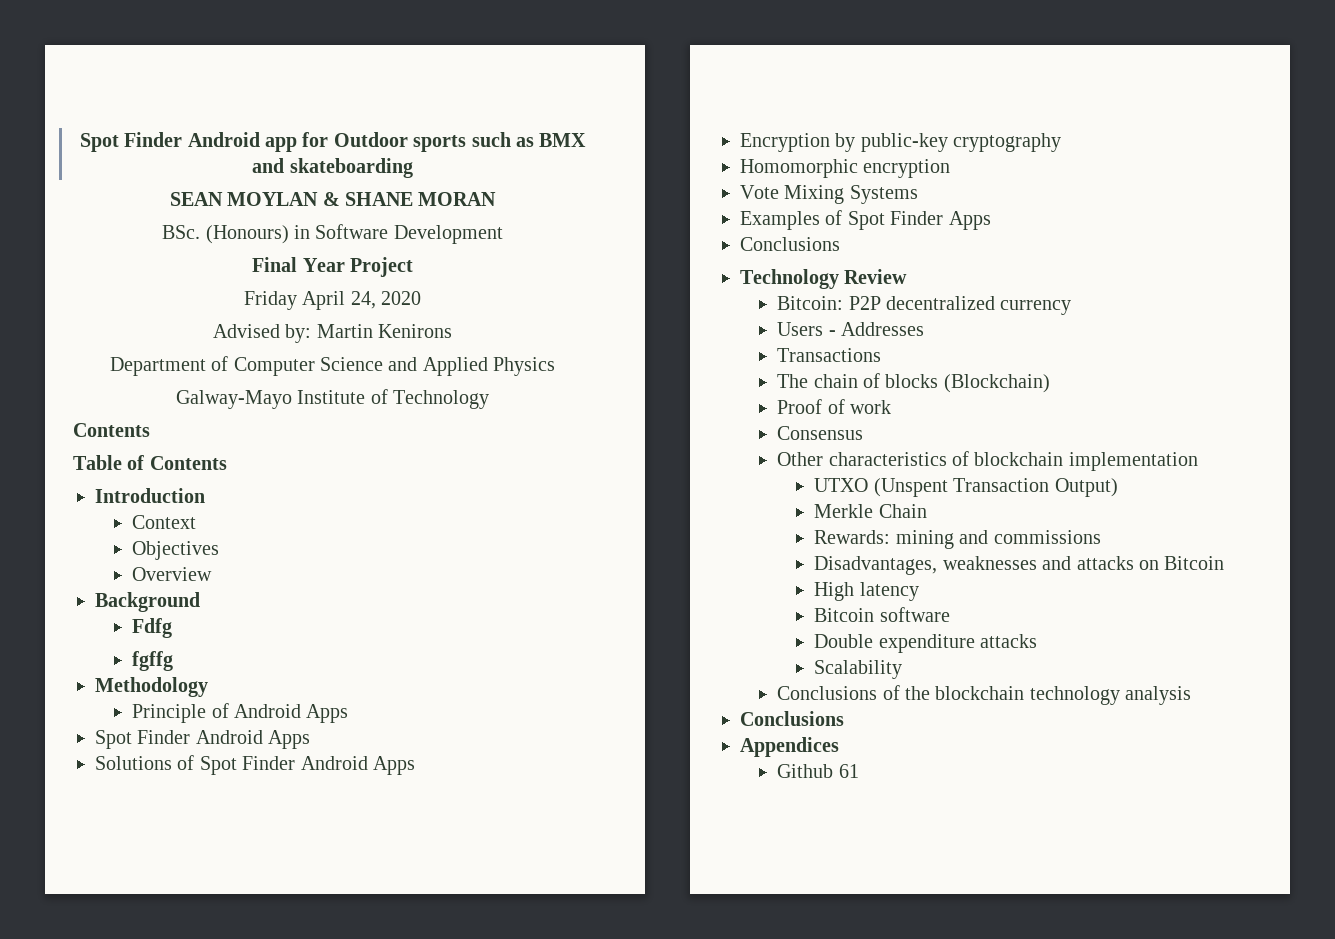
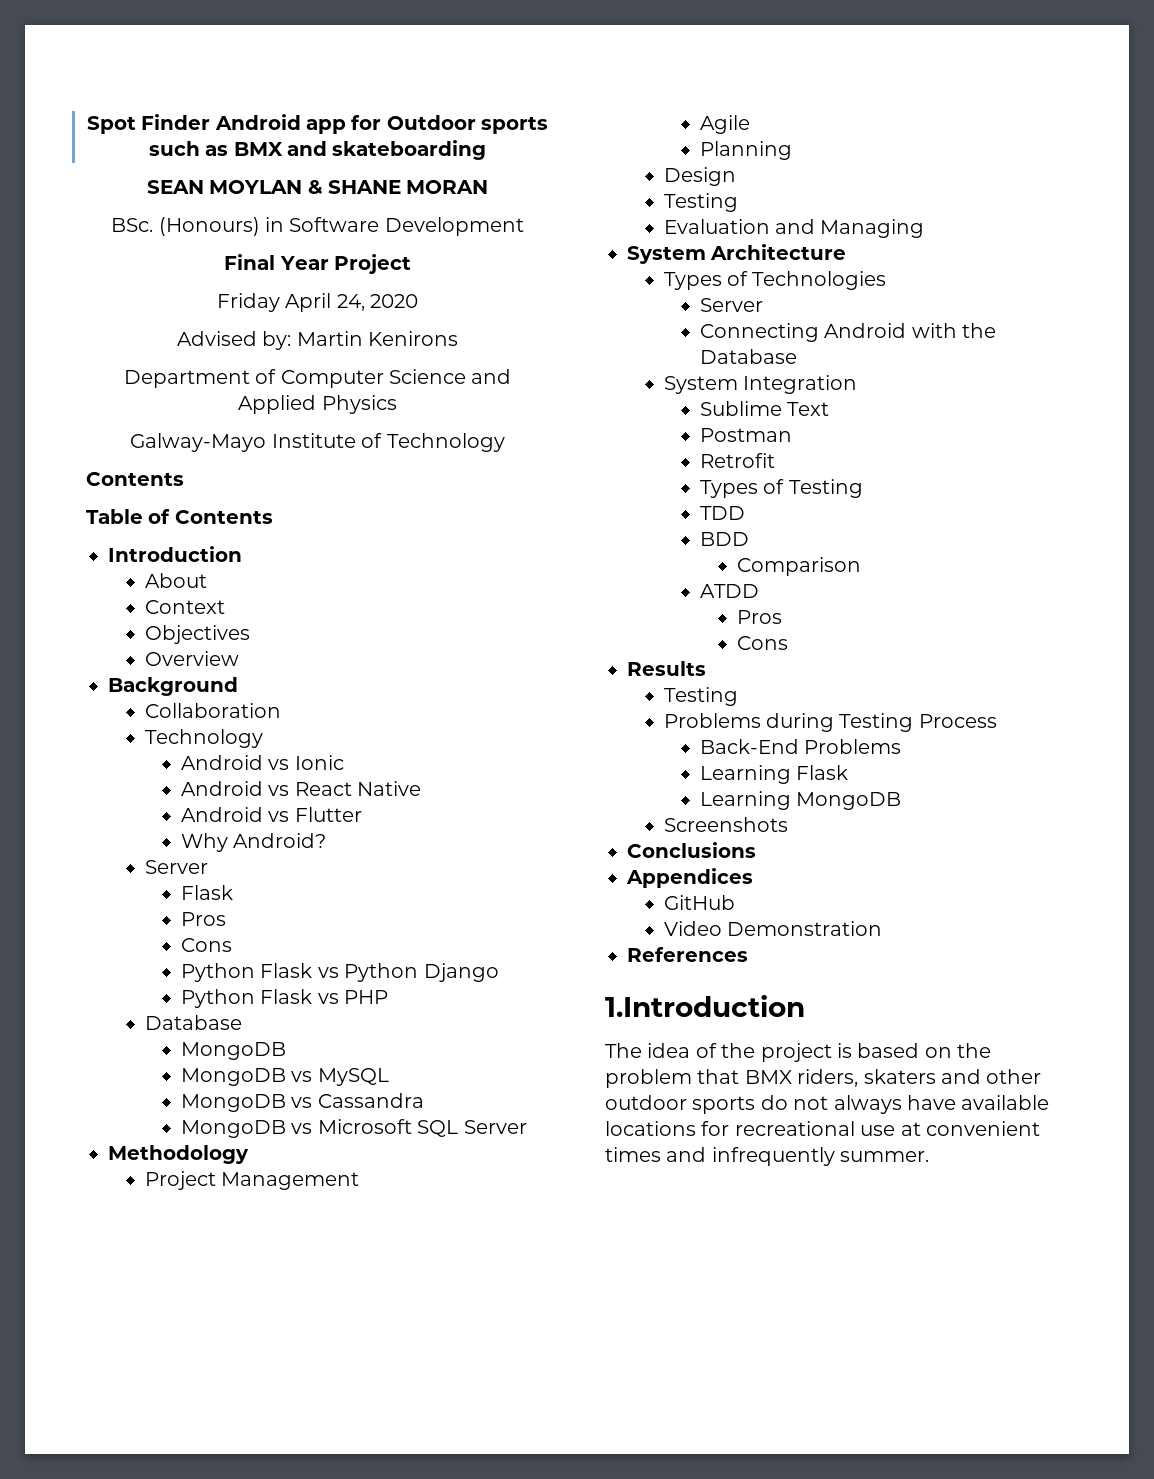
(205, 495) none -> [144,573,207,588] // About
[132,618,173,638] [132,651,174,671] [95,677,208,697] [132,703,349,723] [95,730,311,749] [95,755,415,775] [740,133,1062,152] [740,159,951,178] [740,185,918,204] [740,210,991,230] [740,237,840,251] [740,269,908,289] [777,296,1072,315] [777,322,924,336] [777,348,882,362] [777,373,1050,393] [777,399,891,414] [777,426,864,440] [777,451,1198,471] [814,478,1118,497] [814,504,927,518] [814,530,1101,549] [814,556,1225,575] [814,582,919,601] [814,607,950,622] [814,634,1038,653] [814,660,903,679] [777,685,1192,705] [740,711,844,726] [740,737,839,757] [777,764,859,778] Fdfg // fgffg // Methodology // Principle of Android Apps // Spot Finder Android Apps // Solutions of Spot Finder Android Apps // Encryption by public-key cryptography // Homomorphic encryption // Vote Mixing Systems // Examples of Spot Finder Apps // Conclusions // Technology Review // Bitcoin: P2P decentralized currency // Users - Addresses // Transactions // The chain of blocks (Blockchain) // Proof of work // Consensus // Other characteristics of blockchain implementation // UTXO (Unspent Transaction Output) // Merkle Chain // Rewards: mining and commissions // Disadvantages, weaknesses and attacks on Bitcoin // High latency // Bitcoin software // Double expenditure attacks // Scalability // Conclusions of the blockchain technology analysis // Conclusions // Appendices // Github 61 -> [144,703,281,718] [144,729,263,748] [181,755,344,770] [181,781,422,796] [181,807,362,822] [181,833,327,852] [144,860,208,874] [181,885,234,900] [181,912,227,926] [181,938,233,952] [181,963,499,982] [181,989,389,1008] [144,1015,242,1030] [181,1042,287,1060] [181,1068,389,1086] [181,1093,424,1112] [181,1119,527,1138] [108,1145,249,1164] [144,1171,359,1190] [700,115,751,134] [700,141,793,160] [663,167,736,186] [663,193,738,212] [663,219,925,238] [627,244,847,264] [663,271,887,290] [700,298,764,312] [700,323,997,342] [700,349,798,364] [663,375,857,394] [700,401,830,416] [700,428,793,442] [700,453,776,468] [700,479,863,498] [700,506,746,520] [700,532,750,546] [736,557,861,576] [700,584,760,598] [736,610,782,624] [736,636,788,650] [627,661,706,676] [663,687,738,706] [663,713,997,732] [700,739,902,754] [700,765,849,784] [700,791,902,810] [663,817,788,832] [627,842,756,858] [626,868,753,888] [663,895,735,910] [663,921,882,936] [627,947,748,962] [605,995,805,1017] [605,1043,992,1062] [605,1069,1042,1088] [605,1095,1050,1114] [605,1121,1040,1136] [605,1147,930,1166] Collaboration // Technology // Android vs Ionic // Android vs React Native // Android vs Flutter // Why Android? // Server // Flask // Pros // Cons // Python Flask vs Python Django // Python Flask vs PHP // Database // MongoDB // MongoDB vs MySQL // MongoDB vs Cassandra // MongoDB vs Microsoft SQL Server // Methodology // Project Management // Agile // Planning // Design // Testing // Evaluation and Managing // System Architecture // Types of Technologies // Server // Connecting Android with the Database // System Integration // Sublime Text // Postman // Retrofit // Types of Testing // TDD // BDD // Comparison // ATDD // Pros // Cons // Results // Testing // Problems during Testing Process // Back-End Problems // Learning Flask // Learning MongoDB // Screenshots // Conclusions // Appendices // GitHub // Video Demonstration // References // 1.Introduction // The idea of the project is based on the problem that BMX riders, skaters and other outdoor sports do not always have available locations for recreational use at convenient times and infrequently summer.

